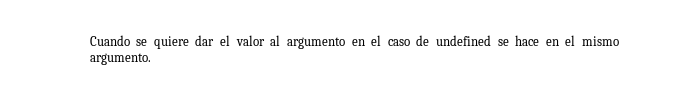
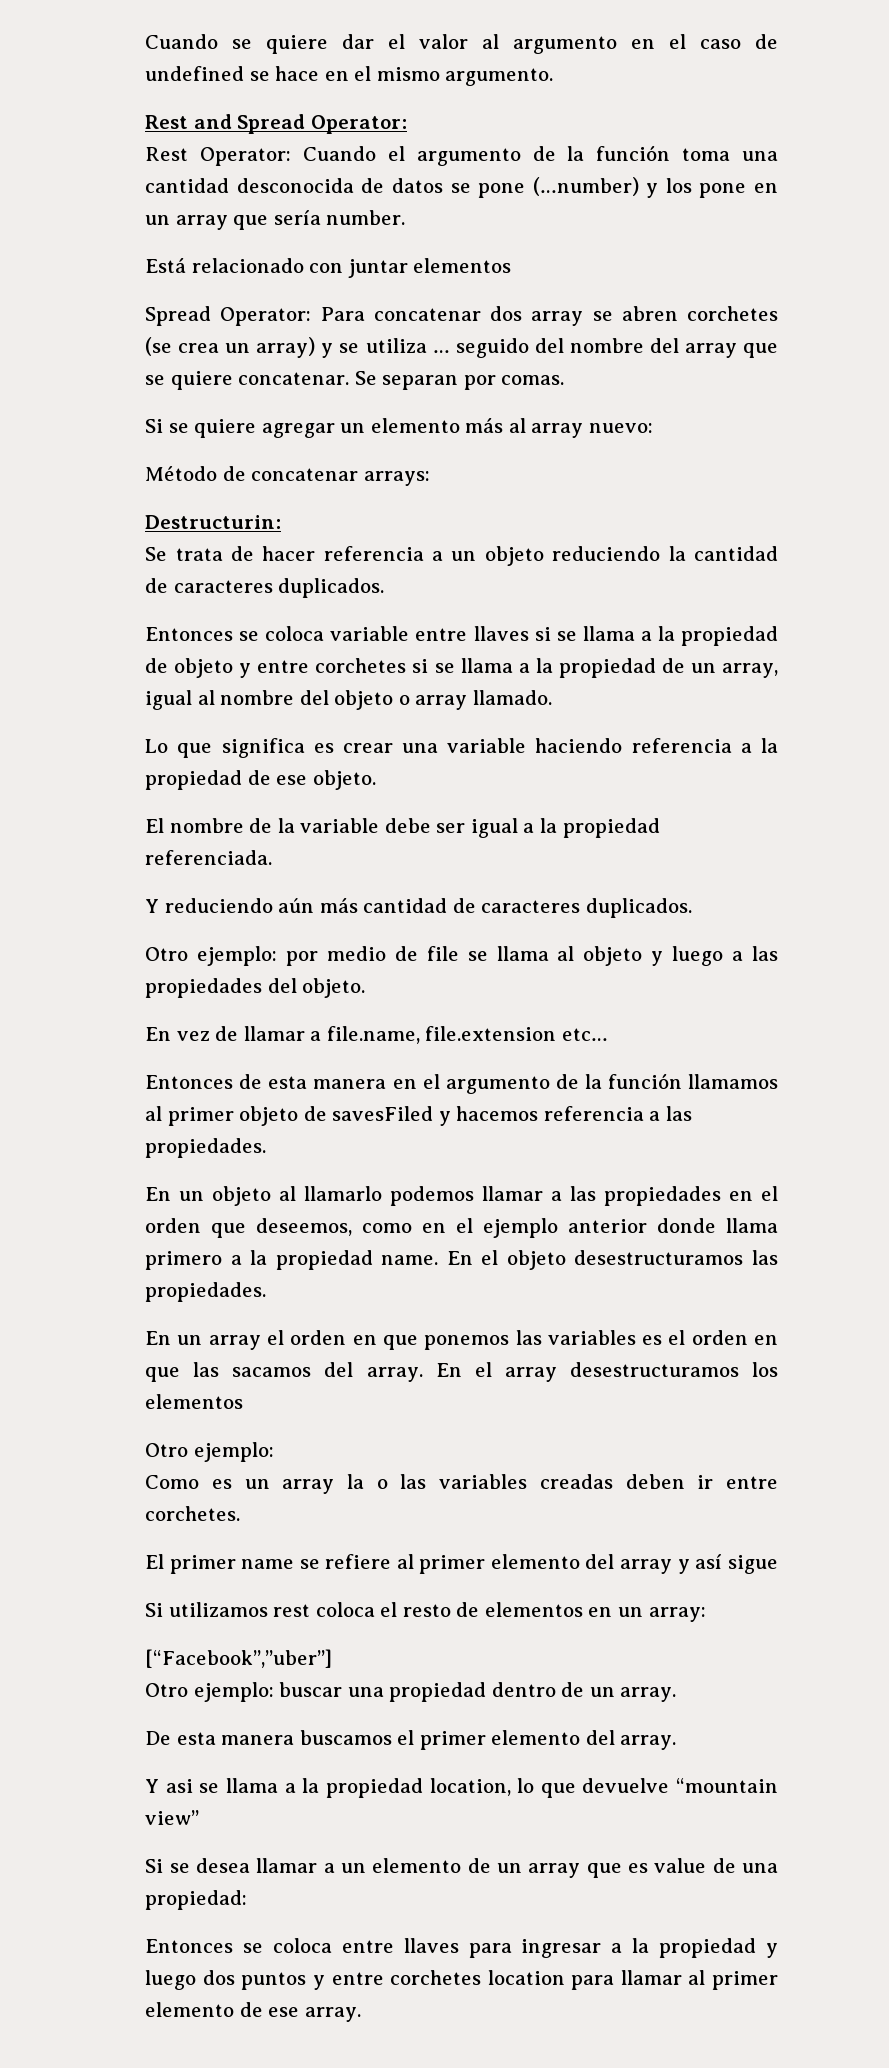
(151, 59) none -> [145,114,407,134] [145,145,778,166] [145,177,778,198] [145,210,406,230] [145,258,512,278] [145,306,778,326] [145,337,779,358] [145,371,565,390] [145,418,653,438] [145,466,430,486] [145,515,282,529] [145,546,778,566] [145,578,385,598] [145,626,778,646] [145,658,779,678] [145,690,552,710] [145,738,778,758] [145,770,376,790] [145,818,660,838] [145,850,273,865] [145,898,692,918] [145,946,778,966] [145,978,366,998] [145,1026,608,1044] [145,1073,778,1094] [145,1106,692,1126] [145,1138,267,1158] [145,1186,778,1206] [145,1218,778,1238] [145,1250,778,1270] [145,1282,267,1302] [145,1330,779,1350] [145,1362,778,1382] [145,1394,244,1409] [145,1442,274,1462] [145,1474,778,1494] [145,1506,241,1521] [145,1554,778,1574] [145,1602,706,1622] [145,1649,333,1668] [145,1682,677,1702] [145,1730,677,1750] [145,1778,778,1798] [145,1810,200,1825] [145,1858,778,1878] [145,1890,248,1910] [145,1938,778,1958] [145,1970,778,1990] [145,2002,361,2022] // Rest and Spread Operator: // Rest Operator: Cuando el argumento de la función toma una cantidad desconocida de datos se pone (…number) y los pone en un array que sería number. // Está relacionado con juntar elementos // Spread Operator: Para concatenar dos array se abren corchetes (se crea un array) y se utiliza … seguido del nombre del array que se quiere concatenar. Se separan por comas. // Si se quiere agregar un elemento más al array nuevo: // Método de concatenar arrays: // Destructurin: // Se trata de hacer referencia a un objeto reduciendo la cantidad de caracteres duplicados. // Entonces se coloca variable entre llaves si se llama a la propiedad de objeto y entre corchetes si se llama a la propiedad de un array, igual al nombre del objeto o array llamado. // Lo que significa es crear una variable haciendo referencia a la propiedad de ese objeto. // El nombre de la variable debe ser igual a la propiedad referenciada. // Y reduciendo aún más cantidad de caracteres duplicados. // Otro ejemplo: por medio de file se llama al objeto y luego a las propiedades del objeto. // En vez de llamar a file.name, file.extension etc… // Entonces de esta manera en el argumento de la función llamamos al primer objeto de savesFiled y hacemos referencia a las propiedades. // En un objeto al llamarlo podemos llamar a las propiedades en el orden que deseemos, como en el ejemplo anterior donde llama primero a la propiedad name. En el objeto desestructuramos las propiedades. // En un array el orden en que ponemos las variables es el orden en que las sacamos del array. En el array desestructuramos los elementos // Otro ejemplo: // Como es un array la o las variables creadas deben ir entre corchetes. // El primer name se refiere al primer elemento del array y así sigue // Si utilizamos rest coloca el resto de elementos en un array: // [“Facebook”,”uber”] // Otro ejemplo: buscar una propiedad dentro de un array. // De esta manera buscamos el primer elemento del array. // Y asi se llama a la propiedad location, lo que devuelve “mountain view” // Si se desea llamar a un elemento de un array que es value de una propiedad: // Entonces se coloca entre llaves para ingresar a la propiedad y luego dos puntos y entre corchetes location para llamar al primer elemento de ese array.

